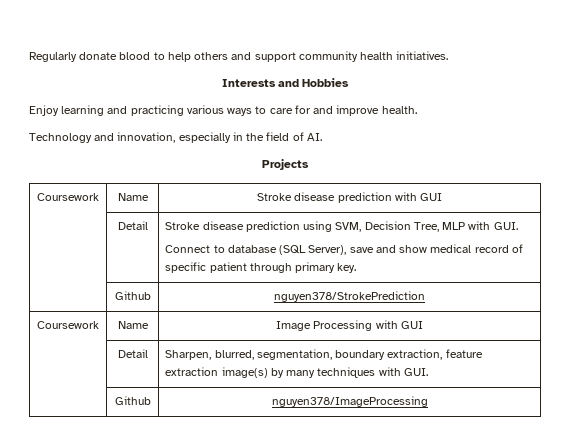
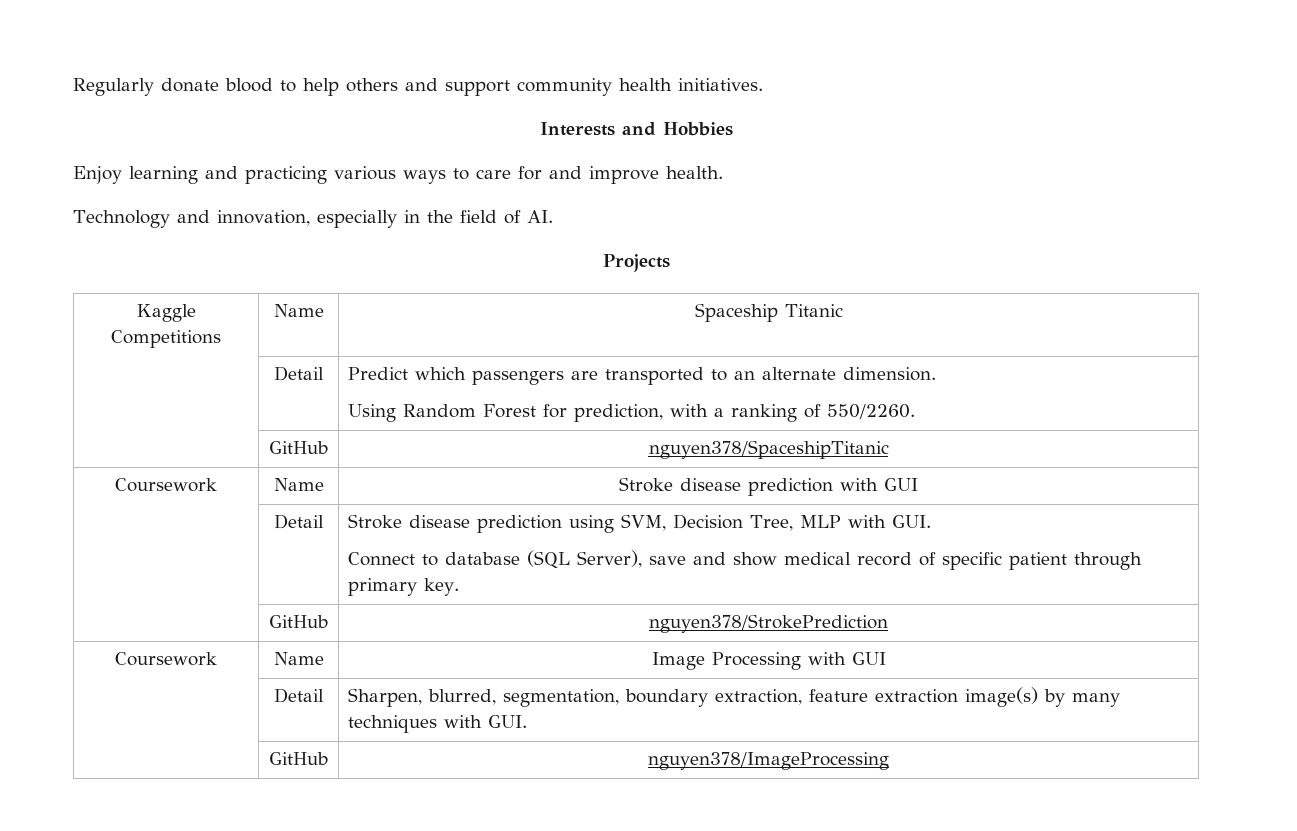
(309, 164) none -> [136,304,196,322] [111,330,221,348] [273,304,324,317] [694,303,843,322] [274,366,324,381] [347,367,936,385] [347,404,915,422] [269,441,328,454] [648,440,889,459] // Kaggle Competitions | Name | Spaceship Titanic // | Detail | Predict which passengers are transported to an alternate dimension. // Using Random Forest for prediction, with a ranking of 550/2260. // | GitHub | nguyen378/SpaceshipTitanic
[114,291,151,300] Github -> [269,615,328,628] GitHub
[114,396,151,405] Github -> [269,752,328,765] GitHub

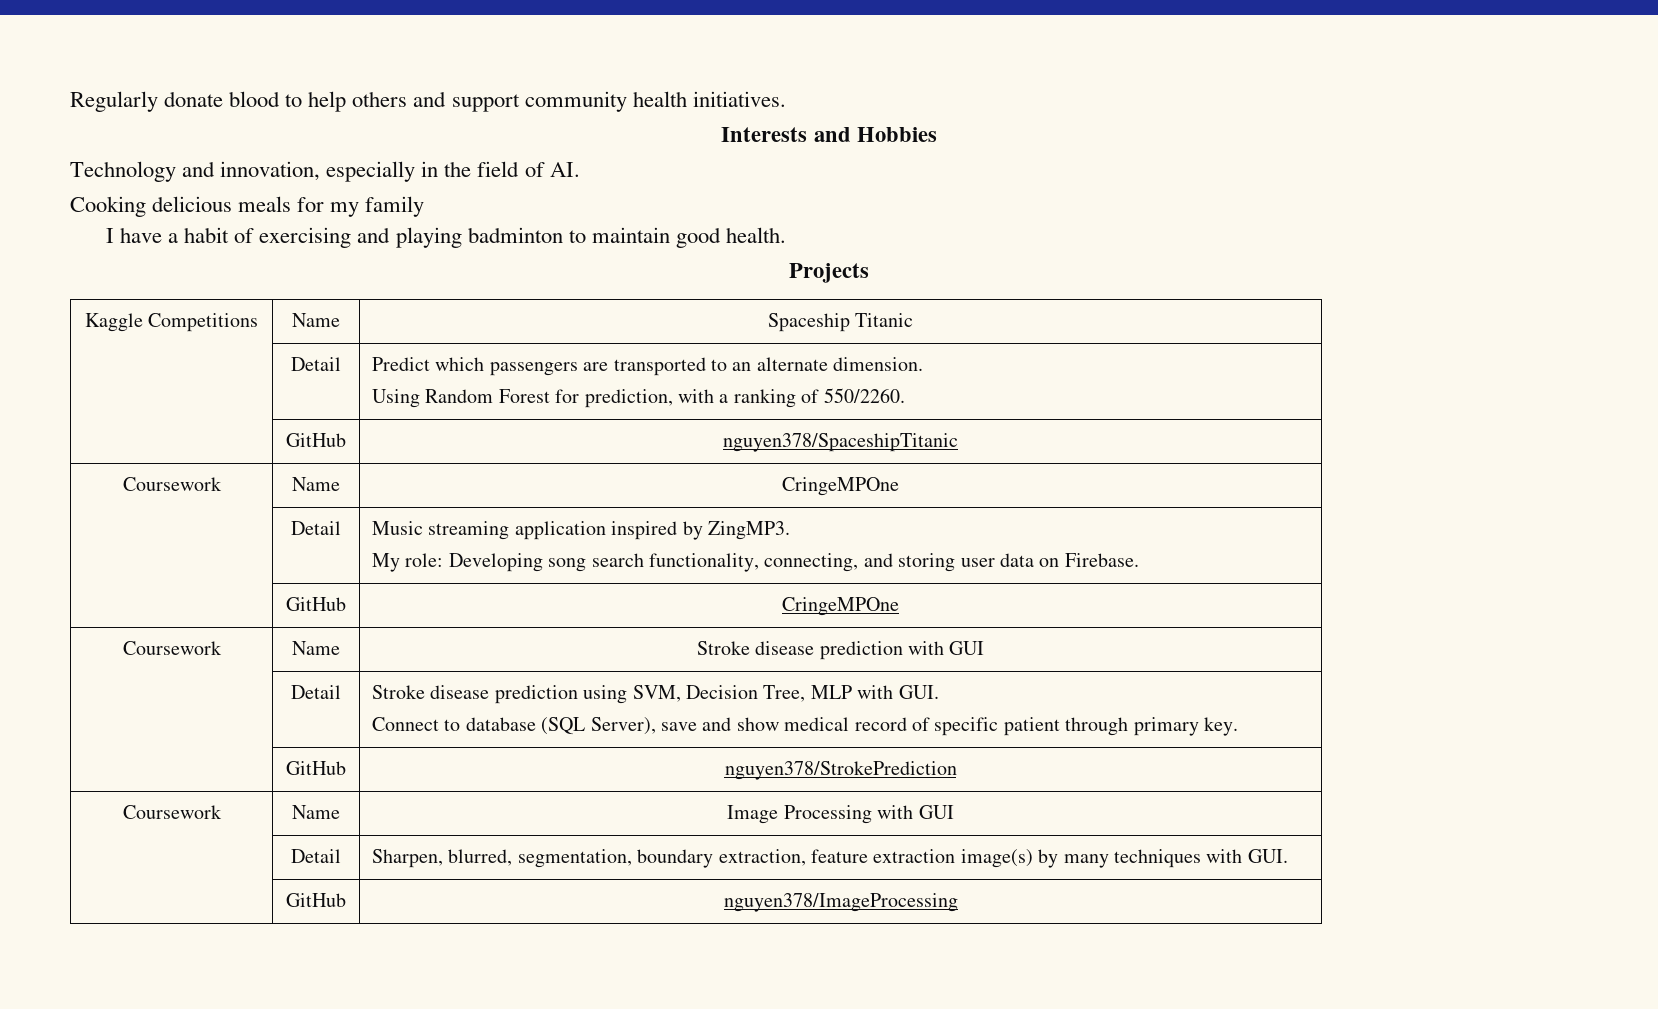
[73,166,723,184] // Enjoy learning and practicing various ways to care for and improve health. -> (937, 134) none
(553, 216) none -> [70,196,425,217] [105,227,786,248] // Cooking delicious meals for my family // I have a habit of exercising and playing badminton to maintain good health.
(889, 449) none -> [122,477,222,491] [292,477,340,491] [782,477,899,496] [291,521,341,535] [372,521,791,540] [372,553,1139,572] [286,597,346,611] [782,597,899,616] // Coursework | Name | CringeMPOne // | Detail | Music streaming application inspired by ZingMP3. // My role: Developing song search functionality, connecting, and storing user data on Firebase. // | GitHub | CringeMPOne

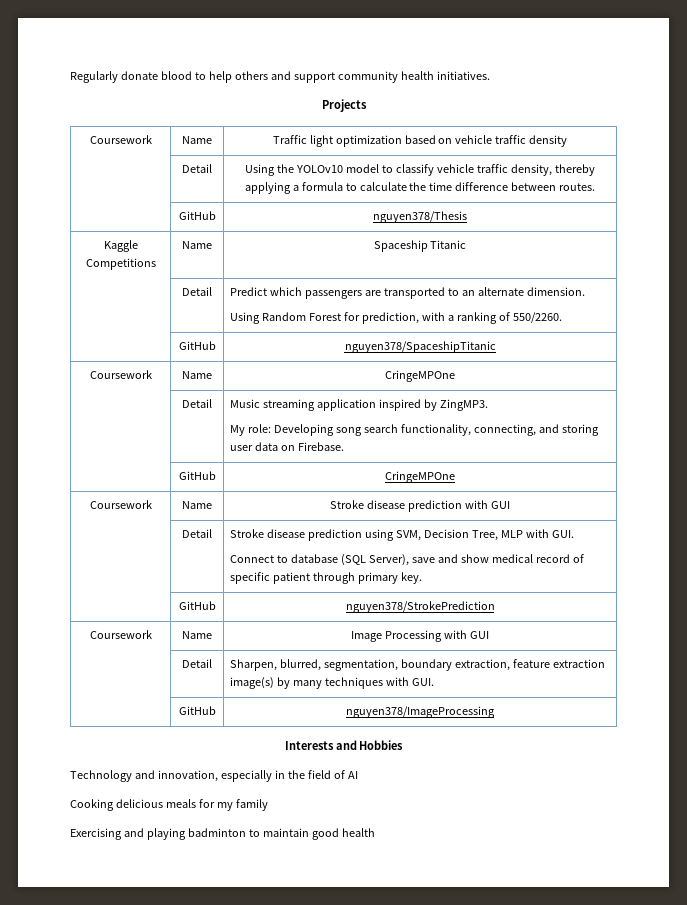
[721,127,937,142] [70,161,580,182] [70,196,425,217] [105,227,786,248] [789,263,869,283] Interests and Hobbies // Technology and innovation, especially in the field of AI. // Cooking delicious meals for my family // I have a habit of exercising and playing badminton to maintain good health. // Projects -> [321,99,367,112] [89,135,152,144] [182,136,212,144] [272,135,568,147] [182,164,212,173] [245,164,595,176] [244,182,596,194] [178,211,216,220] [373,211,467,223] Projects // Coursework | Name | Traffic light optimization based on vehicle traffic density // | Detail | Using the YOLOv10 model to classify vehicle traffic density, thereby applying a formula to calculate the time difference between routes. // | GitHub | nguyen378/Thesis
(958, 902) none -> [284,740,404,750] [70,770,358,782] [70,799,268,811] [70,828,375,840] // Interests and Hobbies // Technology and innovation, especially in the field of AI // Cooking delicious meals for my family // Exercising and playing badminton to maintain good health

